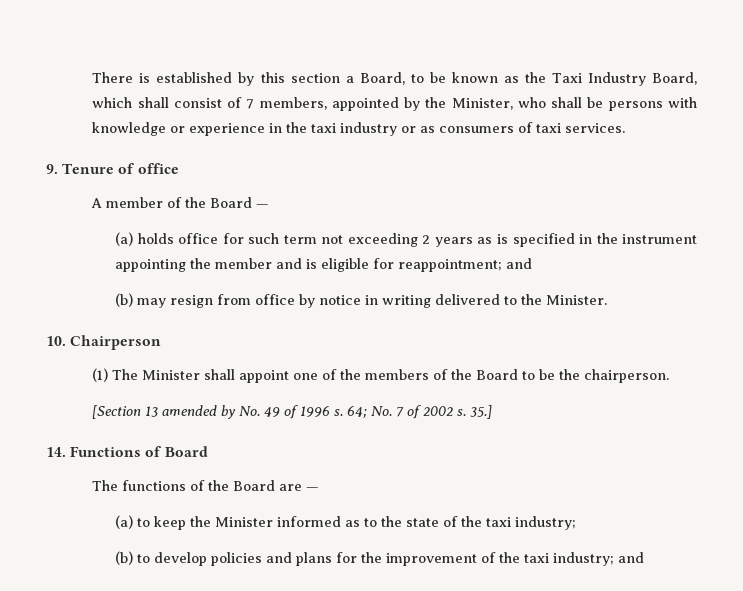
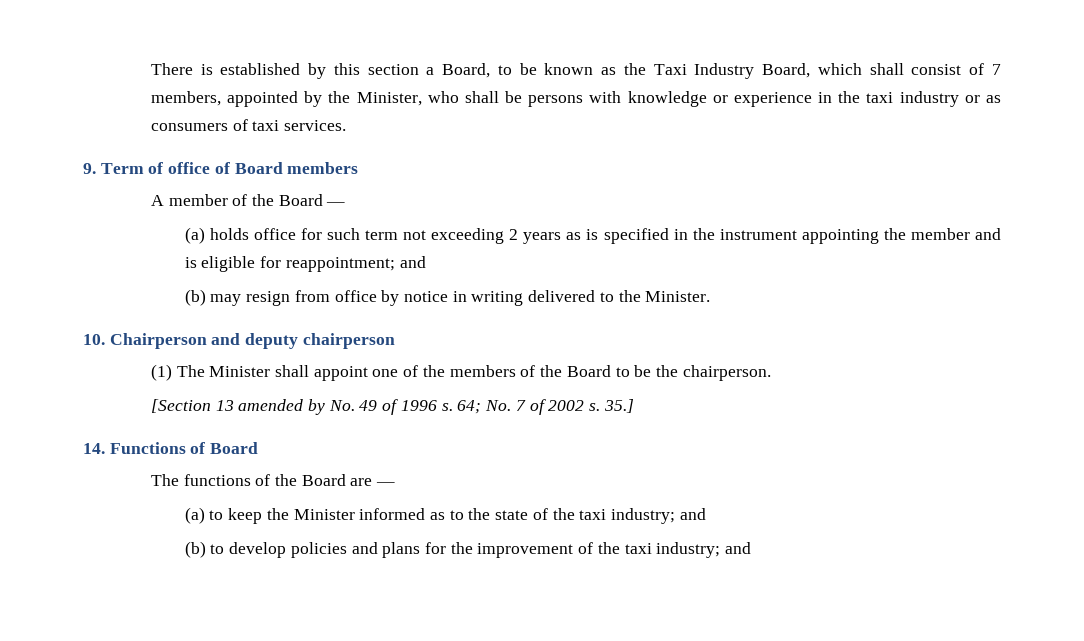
[62,163,115,174] Tenure -> [100,163,144,174] Term
(179, 168) none -> [214,162,359,174] of Board members
(162, 342) none -> [211,333,395,349] and deputy chairperson
(577, 523) none -> [679,508,706,520] and

